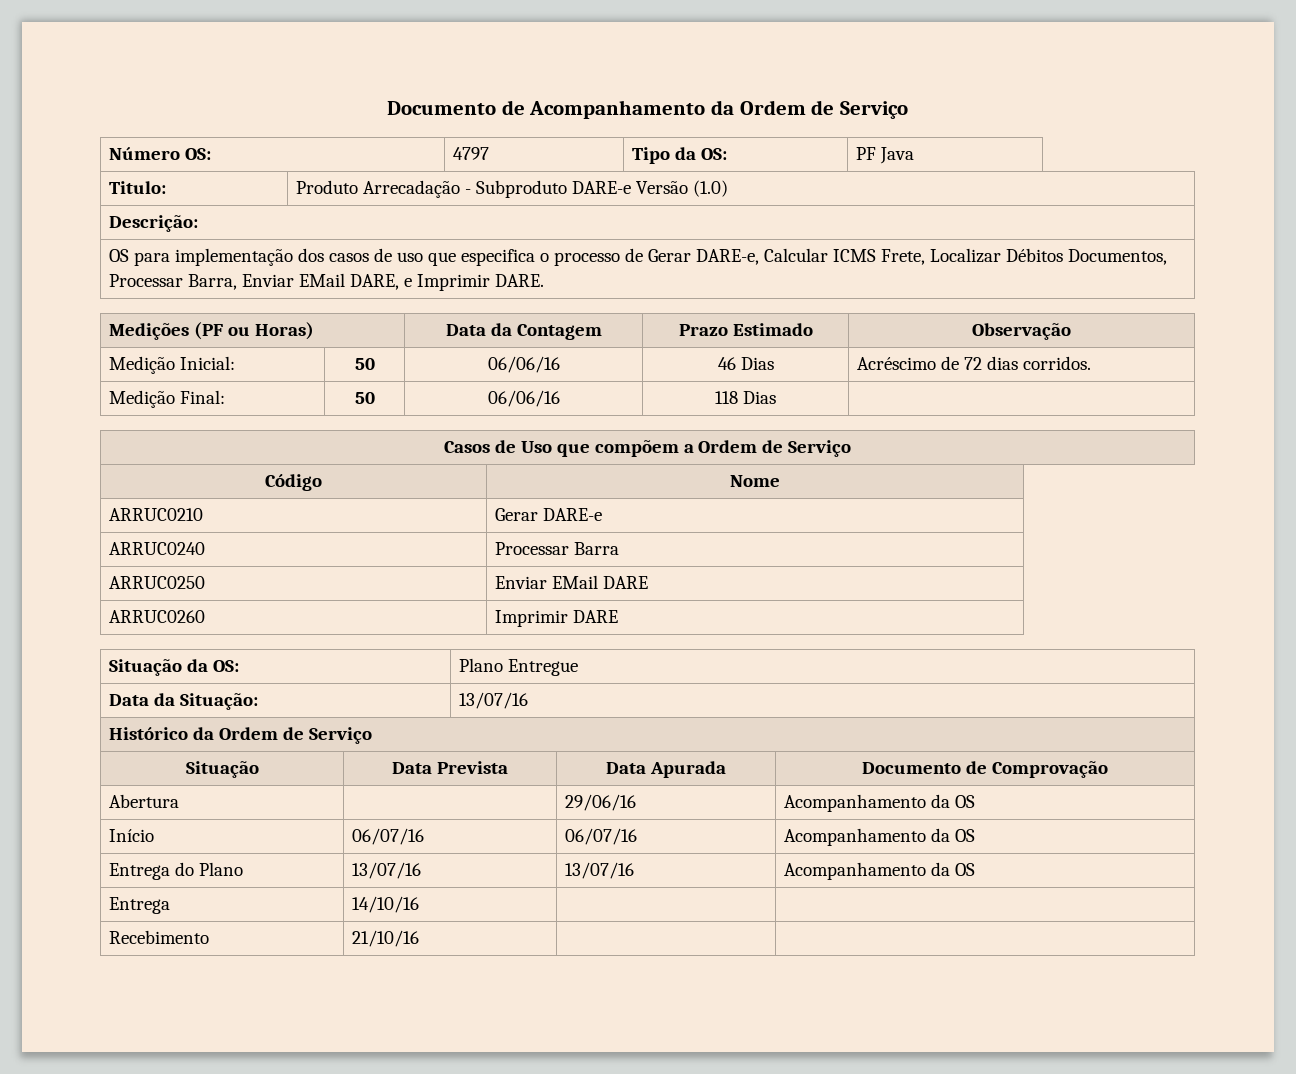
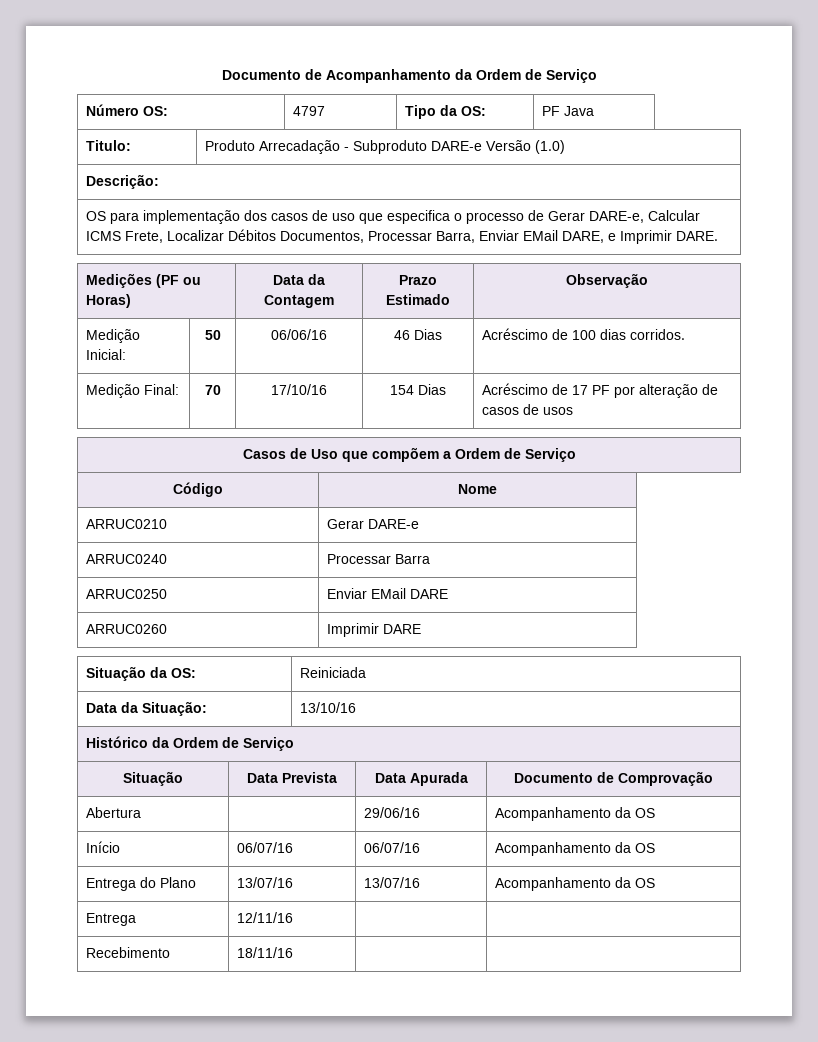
[964,357,983,370] 72 -> [572,330,597,340] 100
[354,392,375,404] [487,390,560,407] [715,391,776,404] 50 | 06/06/16 | 118 Dias | -> [204,385,221,395] [271,384,327,395] [390,384,446,395] [482,383,719,398] [482,404,574,415] 70 | 17/10/16 | 154 Dias | Acréscimo de 17 PF por alteração de casos de usos
[459,658,579,676] Plano Entregue -> [300,667,367,678] Reiniciada
[459,692,529,709] 13/07/16 -> [300,702,357,713] 13/10/16
[352,896,420,913] 14/10/16 -> [237,912,294,923] 12/11/16
[352,930,420,947] 21/10/16 -> [237,947,294,958] 18/11/16

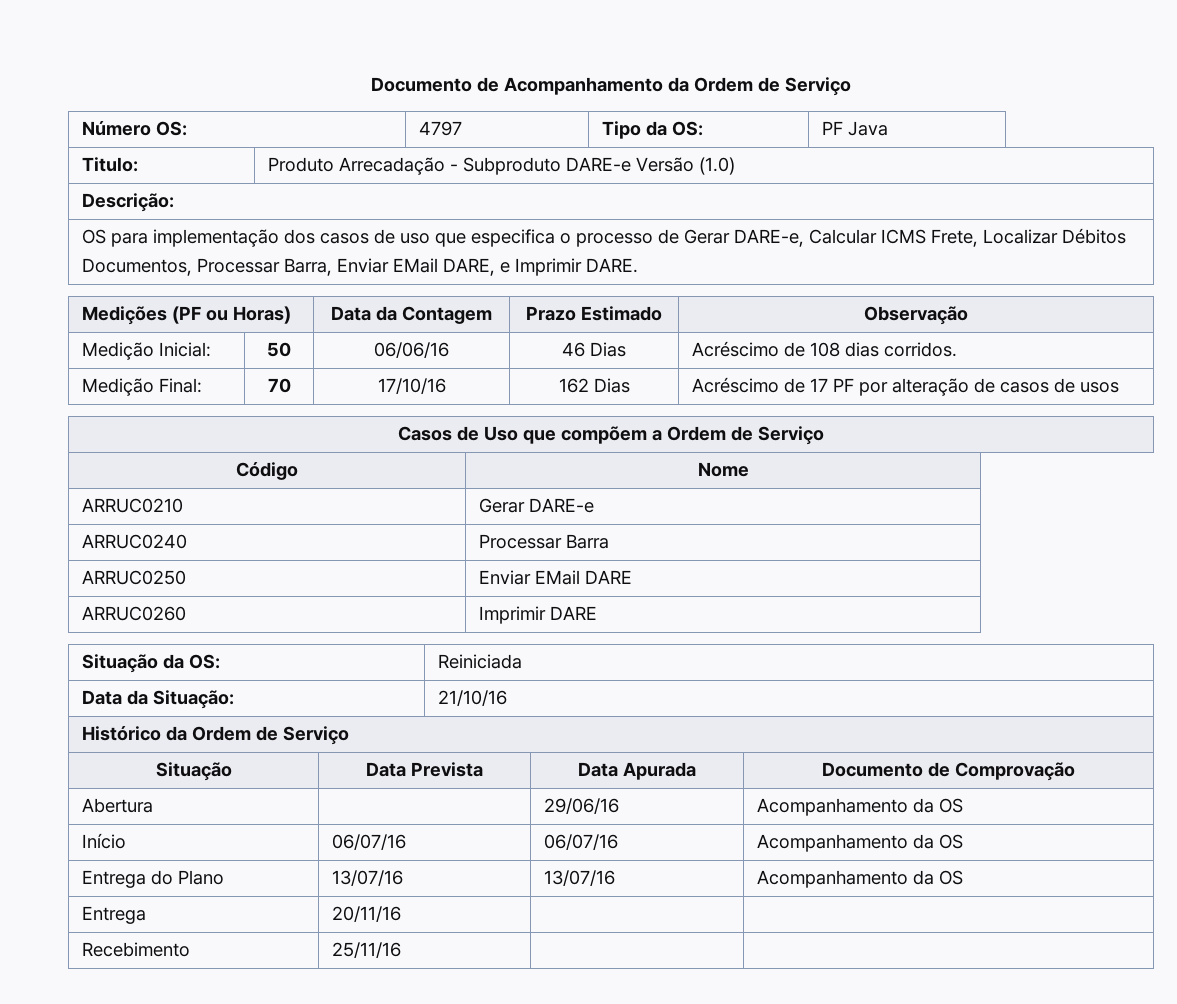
[572,330,597,340] 100 -> [810,342,841,357] 108
[390,385,414,395] 154 -> [558,378,589,393] 162
[300,702,357,713] 13/10/16 -> [438,690,508,706] 21/10/16
[237,912,294,923] 12/11/16 -> [332,906,402,922] 20/11/16
[237,947,294,958] 18/11/16 -> [332,942,402,958] 25/11/16

